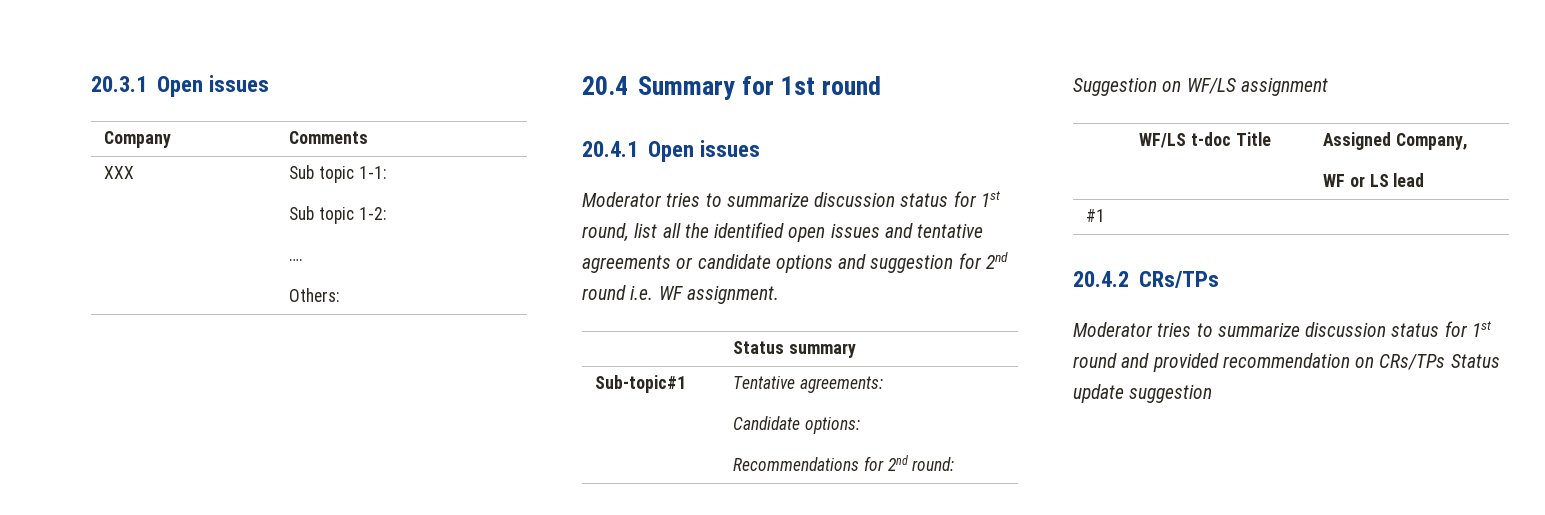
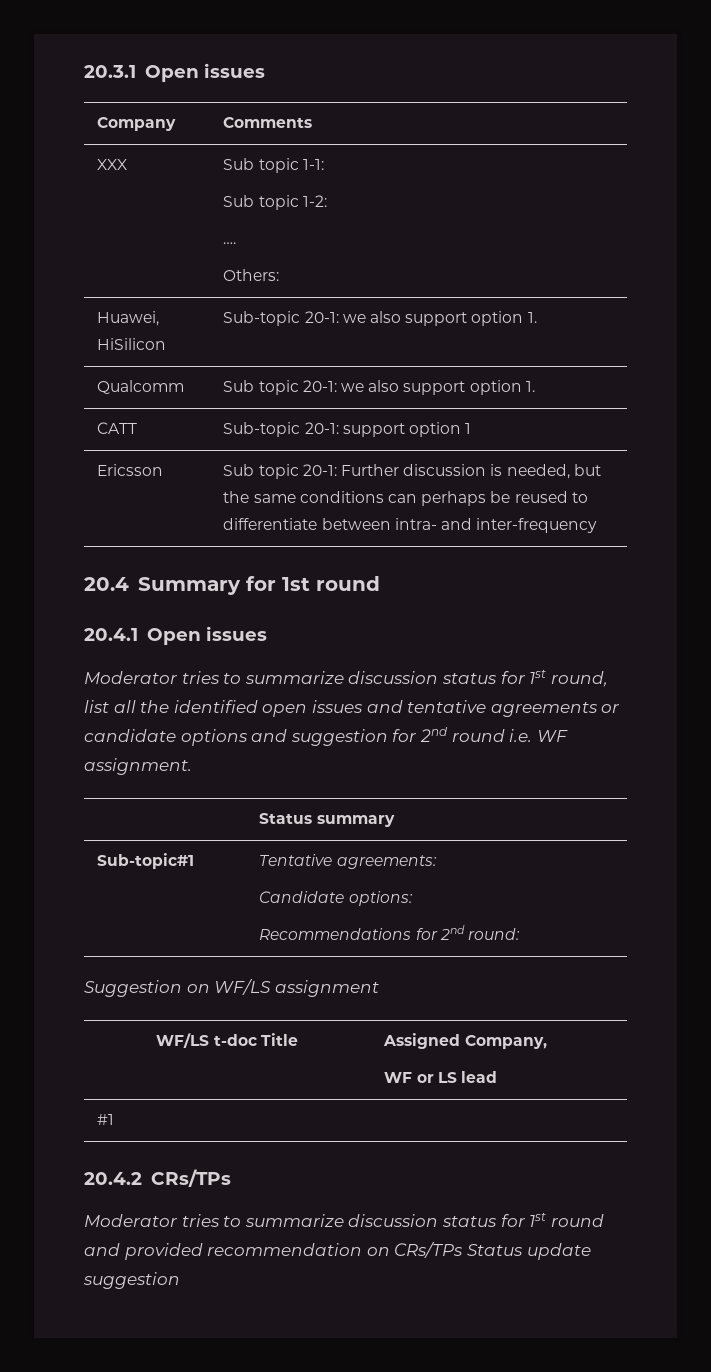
(340, 295) none -> [97,311,160,326] [97,338,167,350] [223,311,537,326] [97,380,185,394] [223,380,535,395] [97,422,138,434] [223,422,472,437] [97,464,164,476] [223,464,601,479] [223,491,588,506] [223,518,598,533] // Huawei, HiSilicon | Sub-topic 20-1: we also support option 1. // Qualcomm | Sub topic 20-1: we also support option 1. // CATT | Sub-topic 20-1: support option 1 // Ericsson | Sub topic 20-1: Further discussion is needed, but the same conditions can perhaps be reused to differentiate between intra- and inter-frequency

